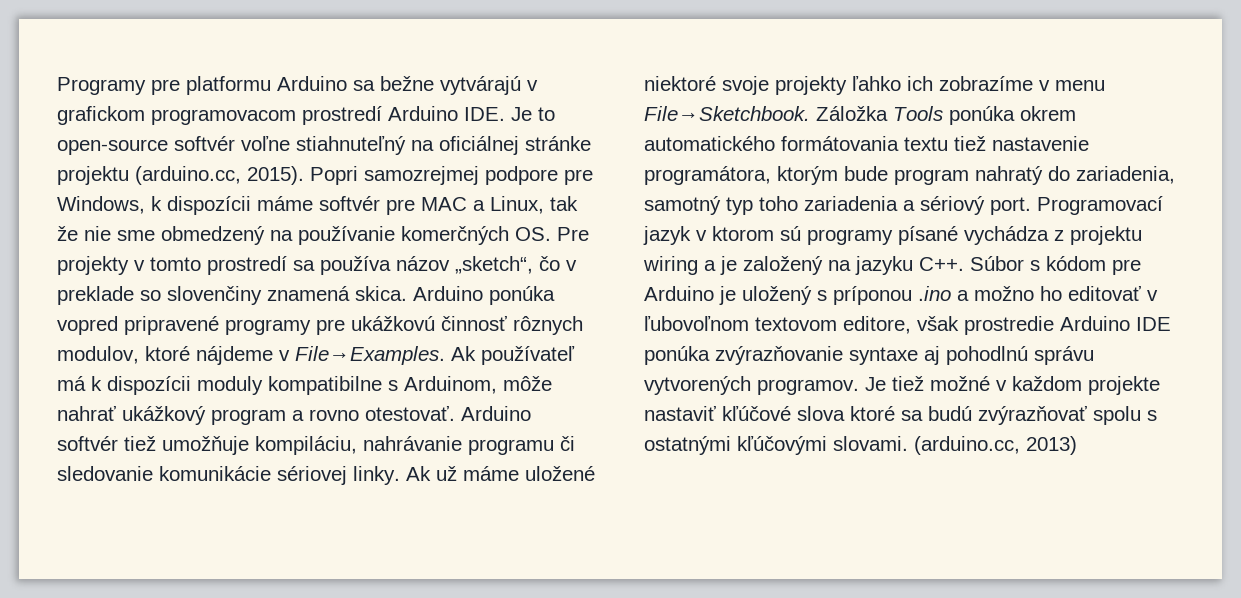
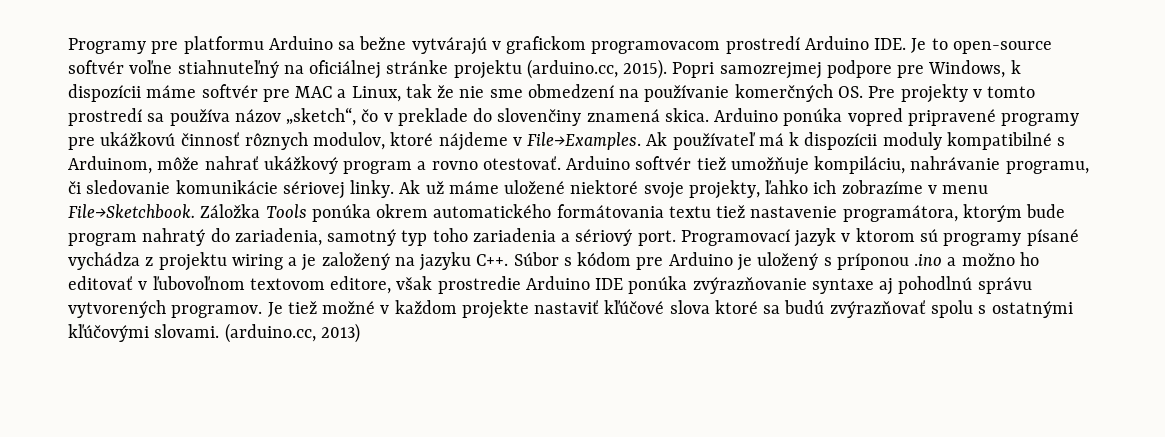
[161,226,265,245] obmedzený -> [527,84,614,98] obmedzení
[140,290,161,301] so -> [473,108,493,122] do
[268,376,382,395] kompatibilne -> [946,132,1052,150] kompatibilné
[468,439,554,455] programu -> [1005,161,1089,174] programu,
[775,76,847,95] projekty -> [688,180,760,199] projekty,

